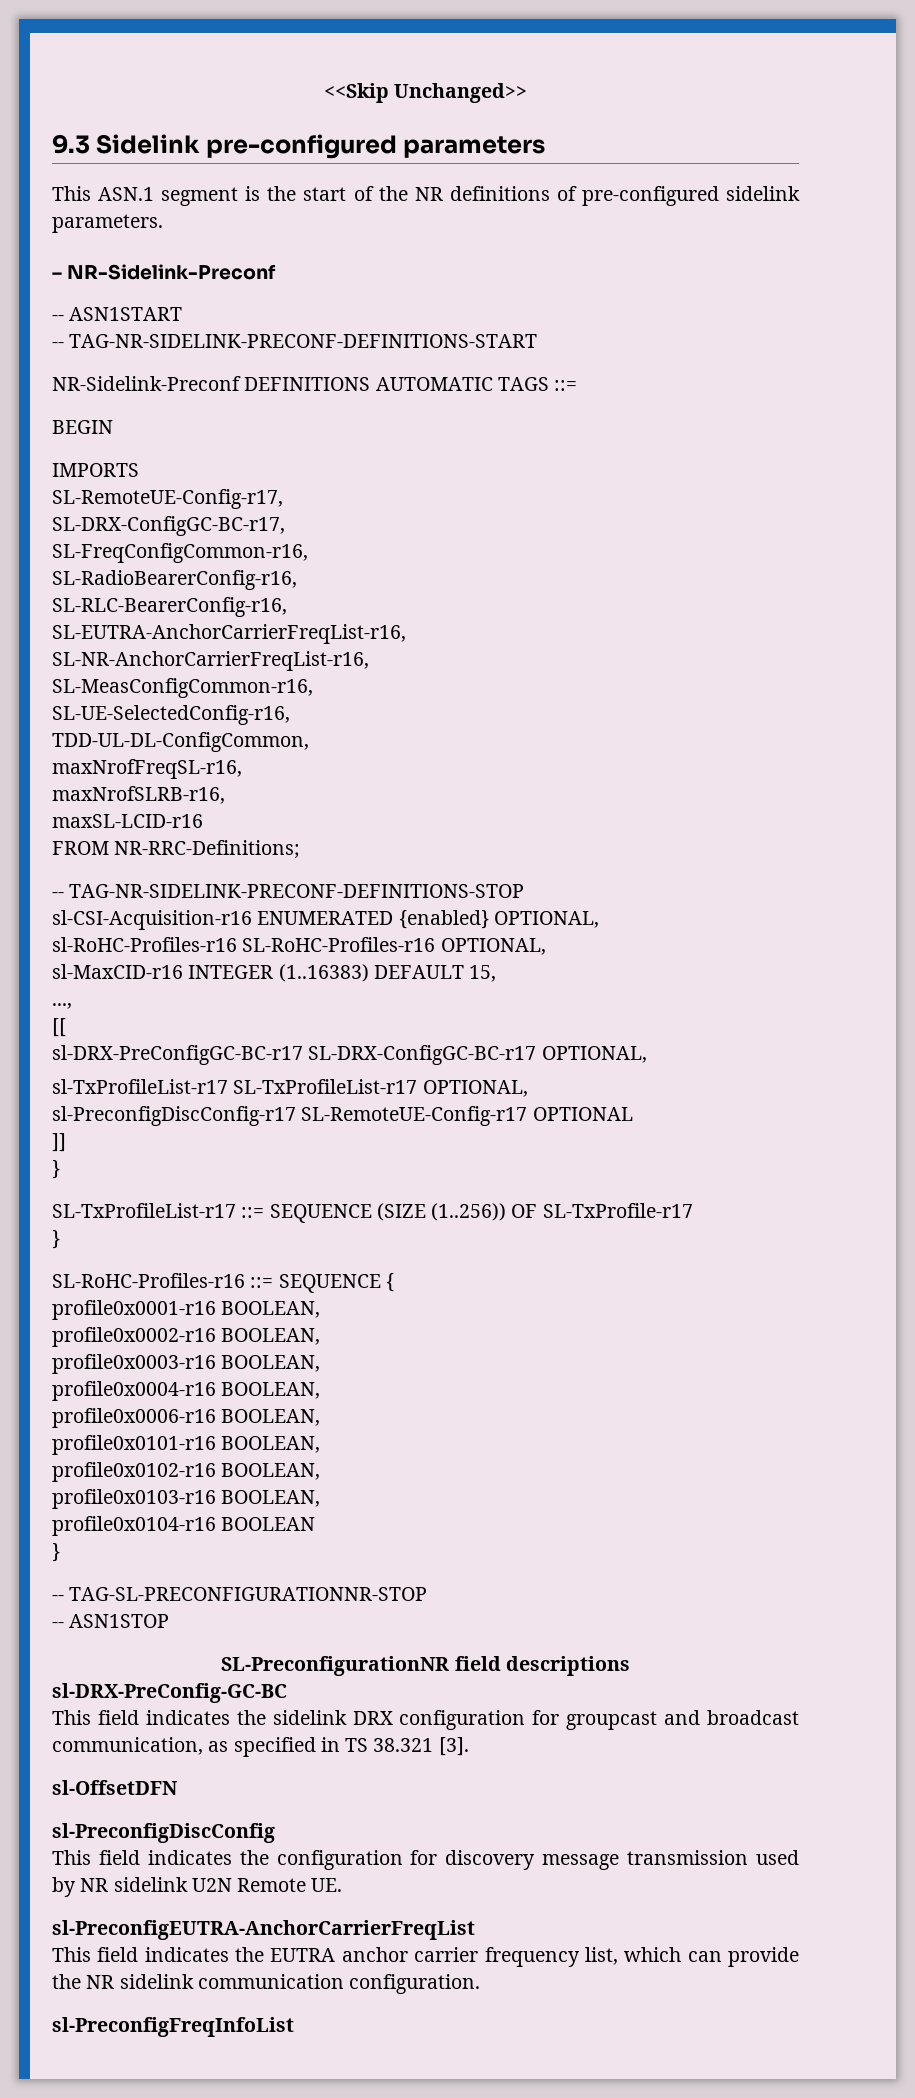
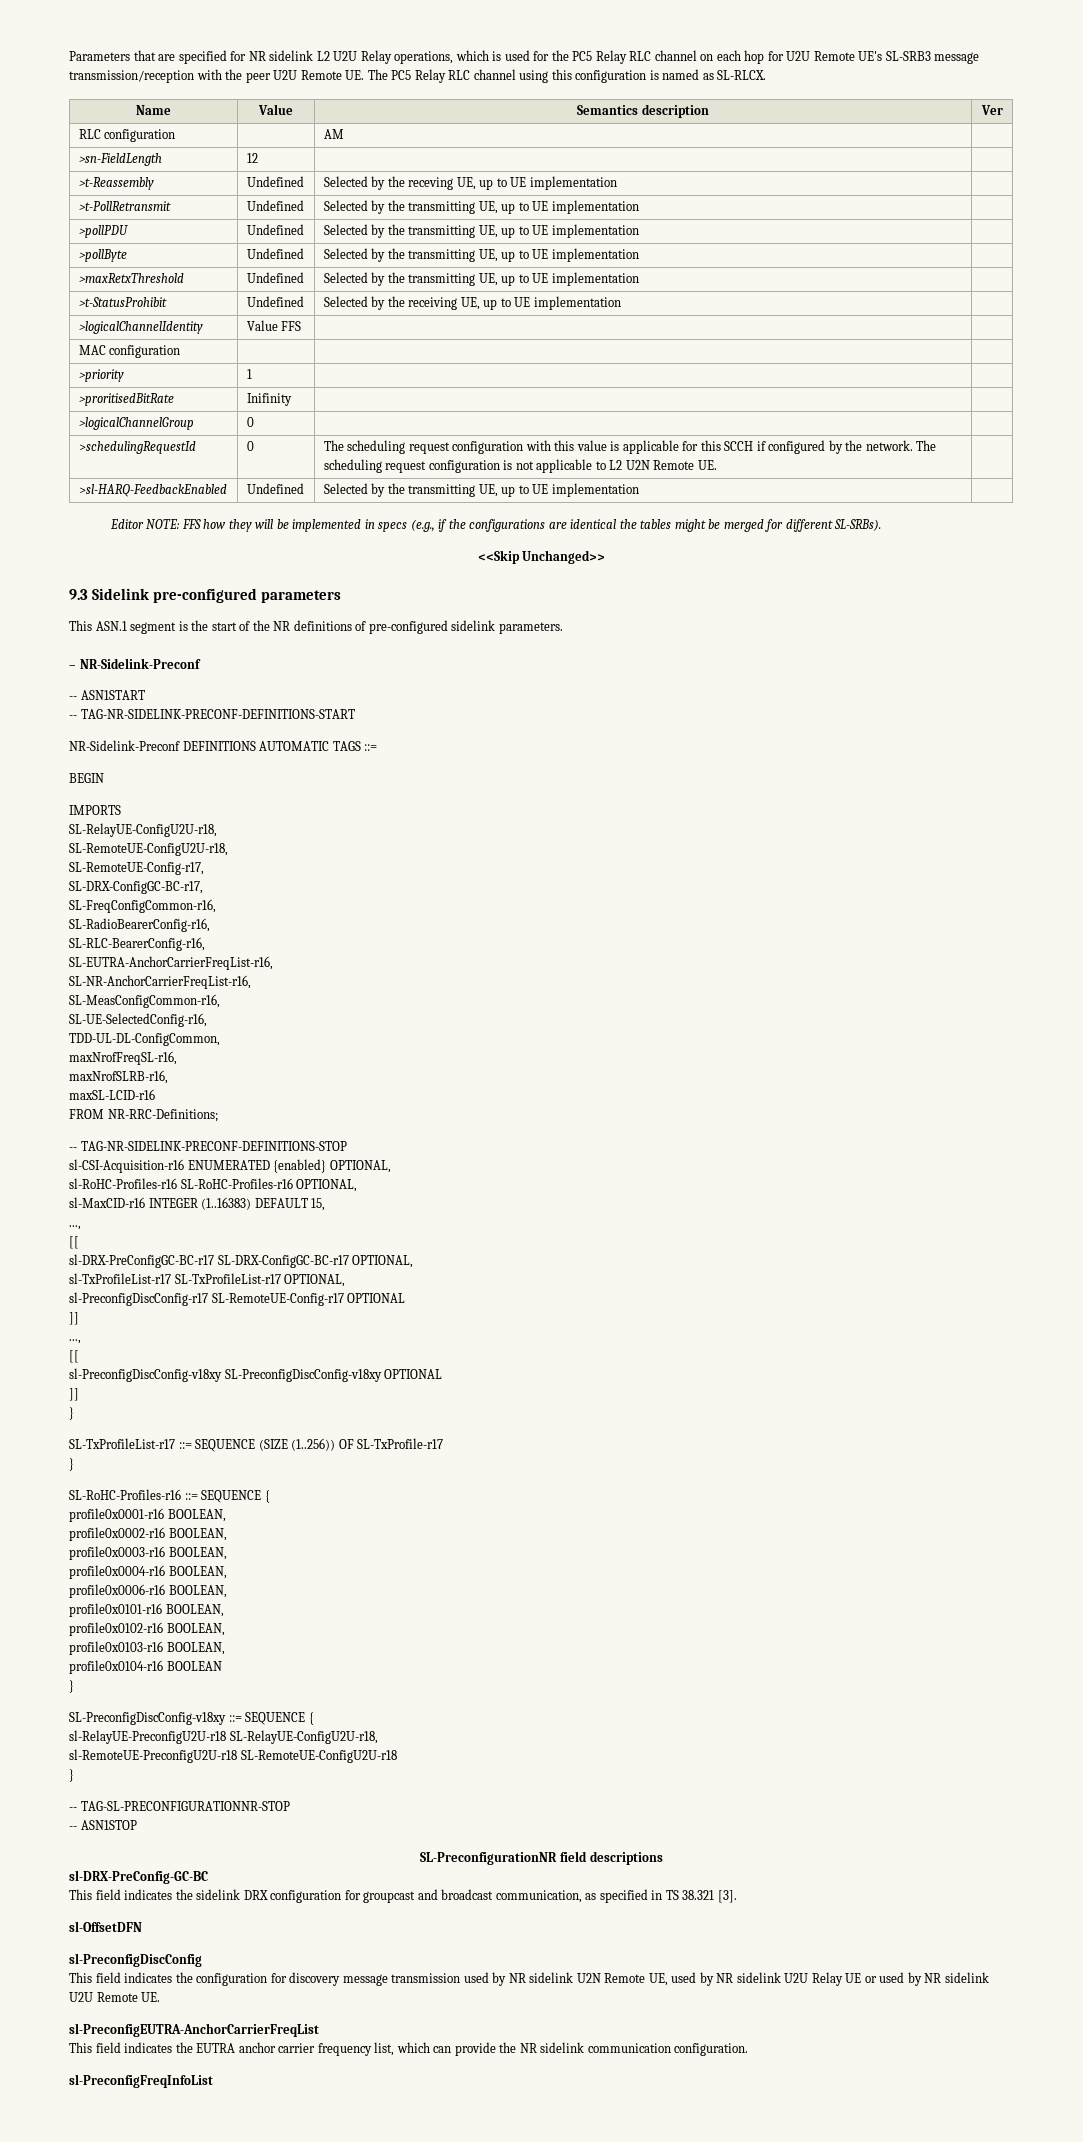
(323, 93) none -> [69,50,980,64] [69,69,767,83] [136,105,171,115] [258,104,293,115] [577,104,709,118] [980,105,1003,115] [78,129,176,142] [323,129,344,139] [78,153,162,166] [246,153,258,163] [78,177,154,190] [246,176,304,187] [323,176,617,190] [78,201,171,211] [246,200,304,211] [323,200,639,214] [78,225,128,238] [246,224,304,235] [323,224,639,238] [78,249,127,262] [246,248,304,259] [323,248,639,262] [78,273,184,283] [246,272,304,283] [323,272,639,286] [78,297,167,307] [246,296,304,307] [323,296,621,310] [78,321,203,334] [246,320,302,331] [78,345,181,358] [78,369,124,382] [246,369,252,379] [78,393,174,406] [246,393,292,406] [78,417,194,430] [246,417,254,427] [78,441,196,454] [246,441,254,451] [323,440,937,454] [323,459,717,473] [78,484,227,497] [246,483,304,494] [323,483,639,497] [109,519,882,532] Parameters that are specified for NR sidelink L2 U2U Relay operations, which is used for the PC5 Relay RLC channel on each hop for U2U Remote UE's SL-SRB3 message transmission/reception with the peer U2U Remote UE. The PC5 Relay RLC channel using this configuration is named as SL-RLCX. // Name | Value | Semantics description | Ver // RLC configuration | | AM | // >sn-FieldLength | 12 | | // >t-Reassembly | Undefined | Selected by the receving UE, up to UE implementation | // >t-PollRetransmit | Undefined | Selected by the transmitting UE, up to UE implementation | // >pollPDU | Undefined | Selected by the transmitting UE, up to UE implementation | // >pollByte | Undefined | Selected by the transmitting UE, up to UE implementation | // >maxRetxThreshold | Undefined | Selected by the transmitting UE, up to UE implementation | // >t-StatusProhibit | Undefined | Selected by the receiving UE, up to UE implementation | // >logicalChannelIdentity | Value FFS | | // MAC configuration | | | // >priority | 1 | | // >proritisedBitRate | Inifinity | | // >logicalChannelGroup | 0 | | // >schedulingRequestId | 0 | The scheduling request configuration with this value is applicable for this SCCH if configured by the network. The scheduling request configuration is not applicable to L2 U2N Remote UE. | // >sl-HARQ-FeedbackEnabled | Undefined | Selected by the transmitting UE, up to UE implementation | // Editor NOTE: FFS how they will be implemented in specs (e.g., if the configurations are identical the tables might be merged for different SL-SRBs). //
(139, 470) none -> [69,823,217,837] [69,843,228,856] // SL-RelayUE-ConfigU2U-r18, // SL-RemoteUE-ConfigU2U-r18,
(66, 1142) none -> [69,1339,81,1344] [69,1350,79,1363] [69,1368,443,1382] [69,1388,79,1401] // ..., // [[ // sl-PreconfigDiscConfig-v18xy SL-PreconfigDiscConfig-v18xy OPTIONAL // ]]
(60, 1552) none -> [69,1712,314,1725] [69,1730,378,1744] [69,1749,397,1763] [69,1769,74,1782] // SL-PreconfigDiscConfig-v18xy ::= SEQUENCE { // sl-RelayUE-PreconfigU2U-r18 SL-RelayUE-ConfigU2U-r18, // sl-RemoteUE-PreconfigU2U-r18 SL-RemoteUE-ConfigU2U-r18 // }
(307, 1885) none -> [648,1972,989,1986] [69,1992,138,2002] UE, used by NR sidelink U2U Relay UE or used by NR sidelink U2U Remote

